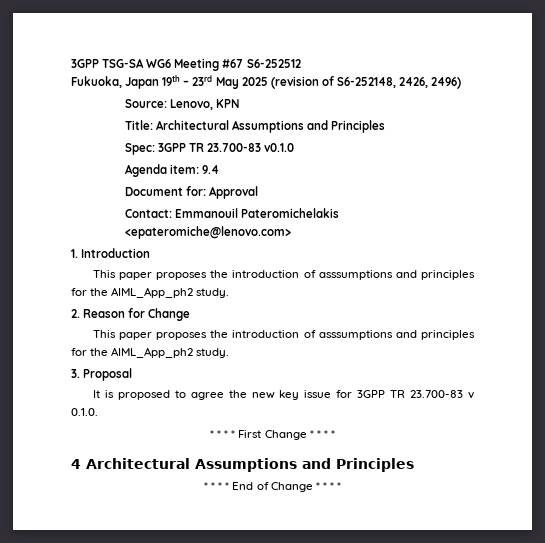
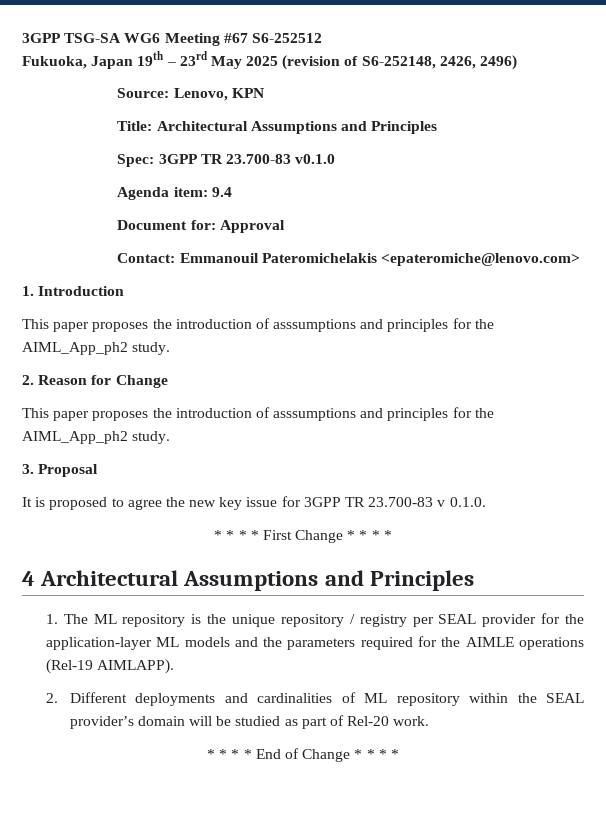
(414, 465) none -> [45,613,584,627] [45,636,584,650] [45,659,175,674] [45,692,584,706] [69,715,430,729] // 1. The ML repository is the unique repository / registry per SEAL provider for the application-layer ML models and the parameters required for the AIMLE operations (Rel-19 AIMLAPP). // 2. Different deployments and cardinalities of ML repository within the SEAL provider’s domain will be studied as part of Rel-20 work.

